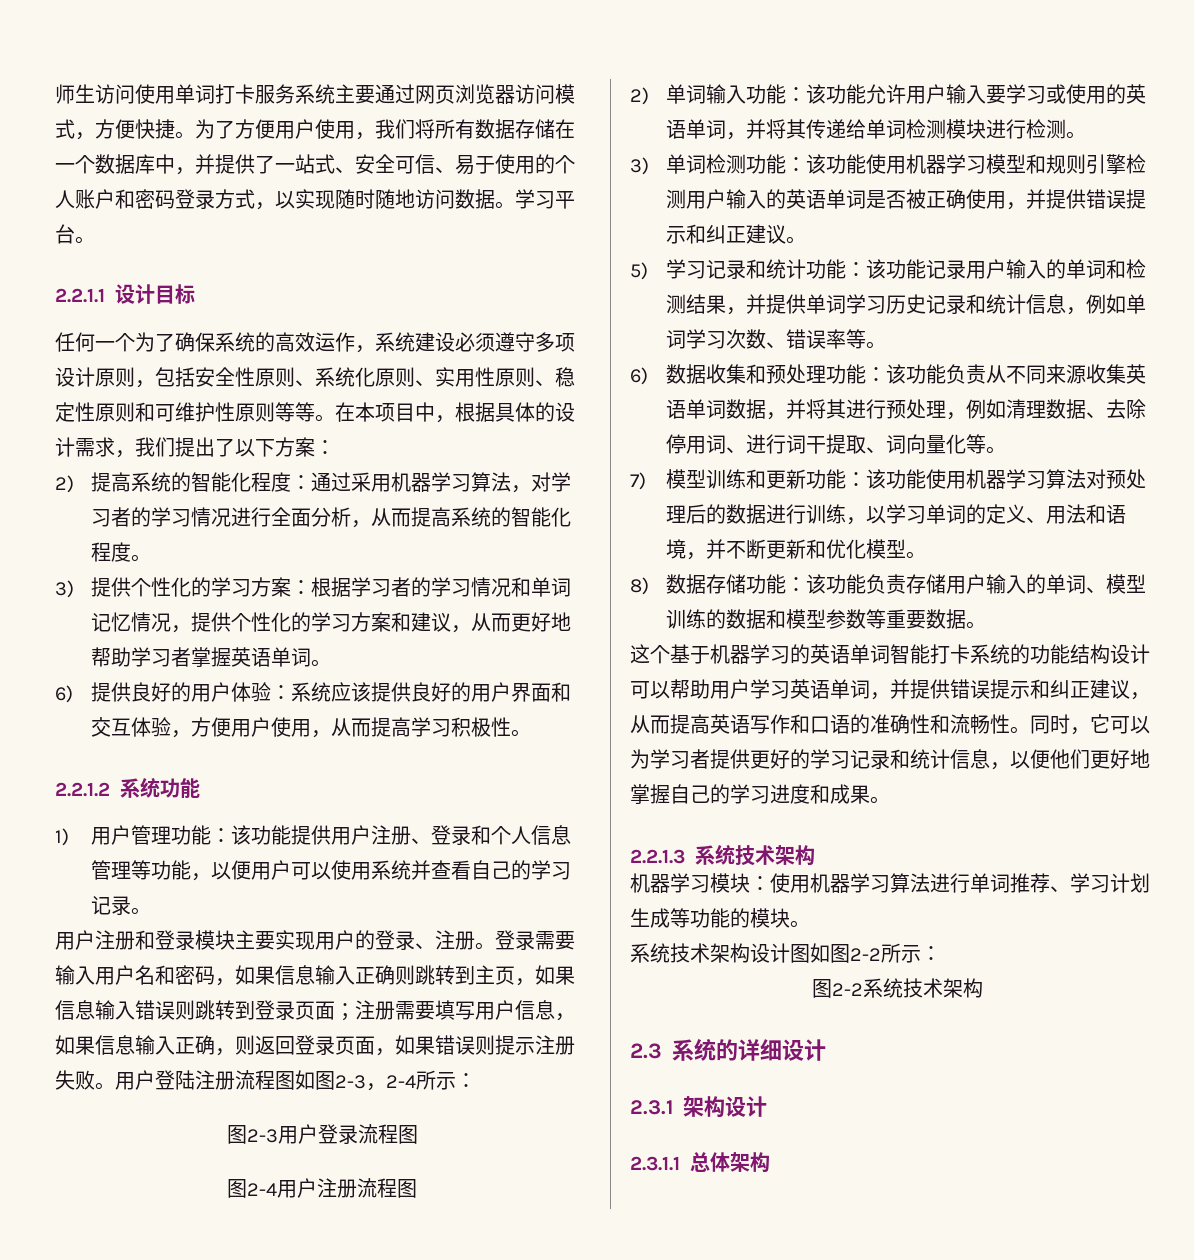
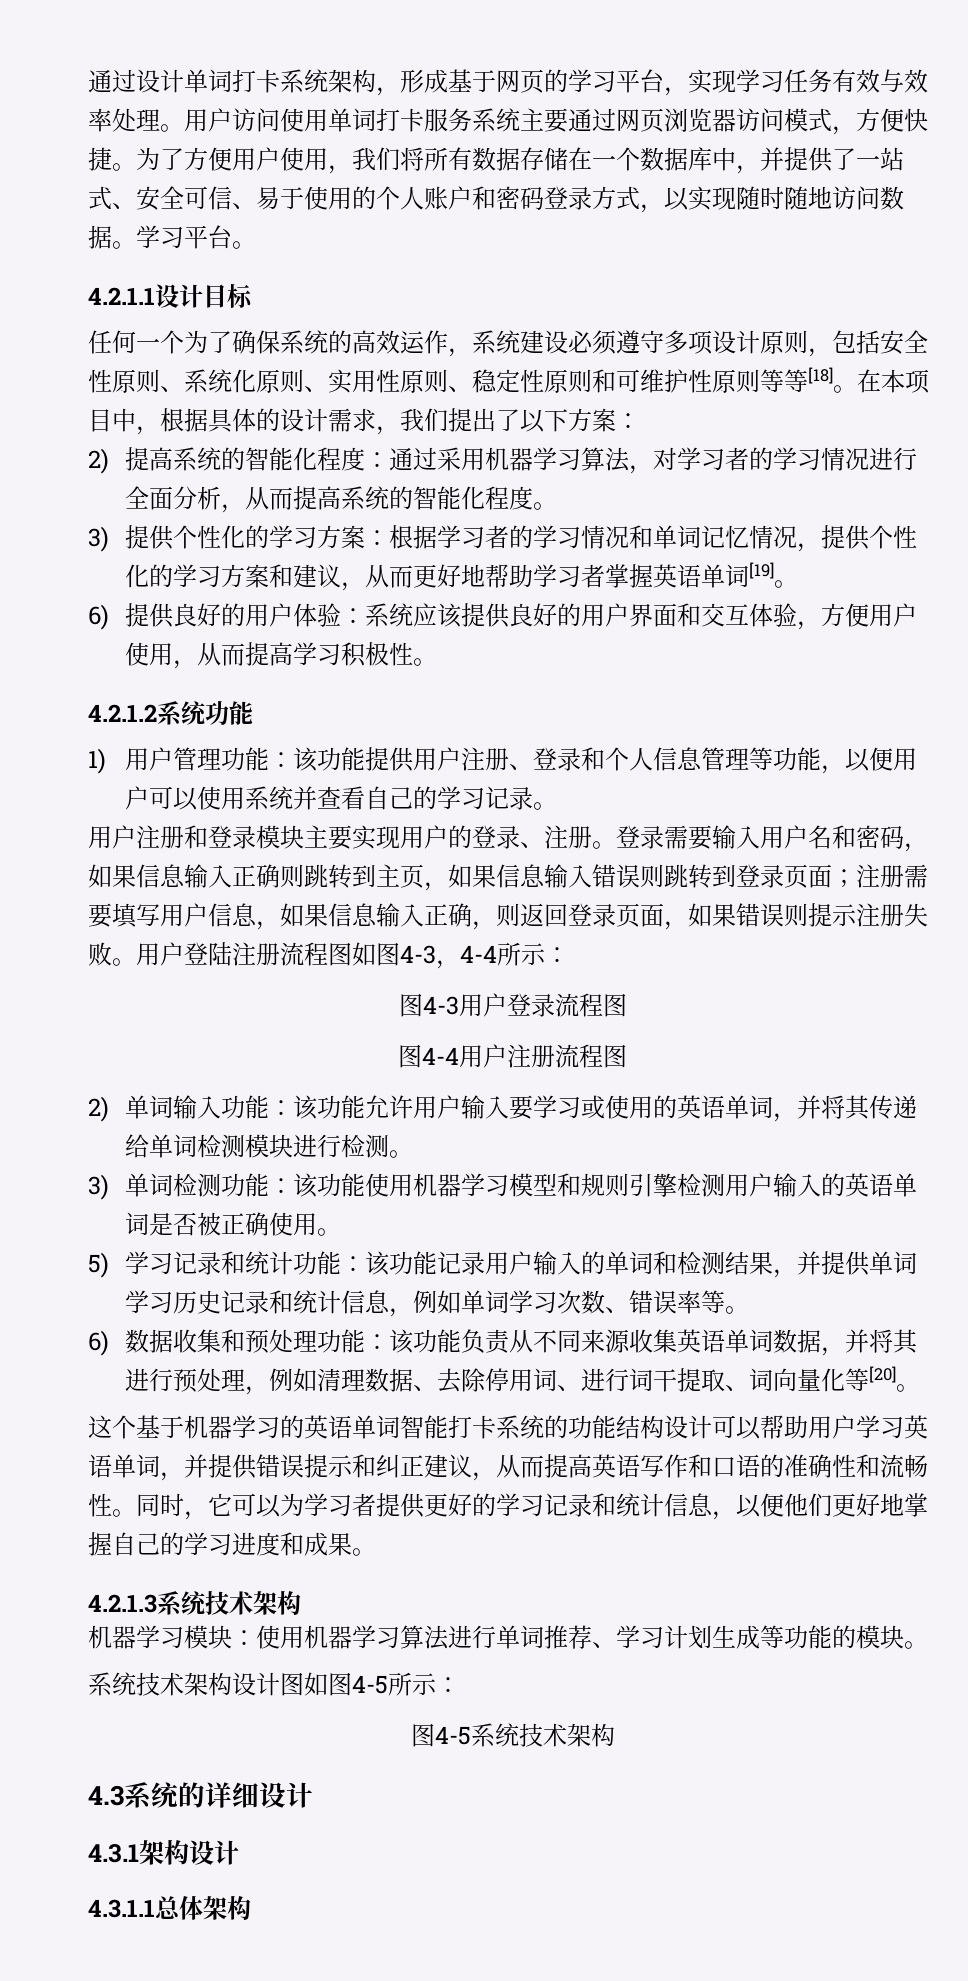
[55,84,95,104] 师生 -> [88,69,928,96] [88,108,232,132] 通过设计单词打卡系统架构，形成基于网页的学习平台，实现学习任务有效与效率处理。用户
[55,288,105,303] 2.2.1.1 -> [88,287,155,305] 4.2.1.1
(315, 412) none -> [808,367,833,384] [18]
(311, 657) none -> [748,562,774,579] [19]
[55,782,110,797] 2.2.1.2 -> [88,704,157,722] 4.2.1.2
[335,1070,476,1091] [226,1125,278,1144] 2-3，2-4所示： // 图2-3 -> [400,942,569,969] [398,993,459,1017] 4-3，4-4所示： // 图4-3
[247,1183,277,1196] 2-4 -> [422,1047,459,1065] 4-4
[1005,189,1146,210] [665,224,786,244] ，并提供错误提示和纠正建议 -> (317, 1224) none
[985,446,1006,454] [630,469,1146,490] [665,504,1126,525] [665,539,926,560] [630,574,1146,595] [665,609,966,629] 。 // 7)模型训练和更新功能：该功能使用机器学习算法对预处理后的数据进行训练，以学习单词的定义、用法和语境，并不断更新和优化模型。 // 8)数据存储功能：该功能负责存储用户输入的单词、模型训练的数据和模型参数等重要数据 -> [868,1366,896,1383] [20]
[630,849,685,864] 2.2.1.3 -> [88,1594,157,1613] 4.2.1.3
[850,943,941,963] [811,978,983,998] [630,1043,662,1059] 2-2所示： // 图2-2系统技术架构 // 2.3 -> [352,1672,460,1696] [410,1723,615,1747] [88,1785,124,1806] 4-5所示： // 图4-5系统技术架构 // 4.3
[630,1100,673,1115] 2.3.1 -> [88,1843,139,1863] 4.3.1
[630,1156,680,1171] 2.3.1.1 -> [88,1899,155,1918] 4.3.1.1

